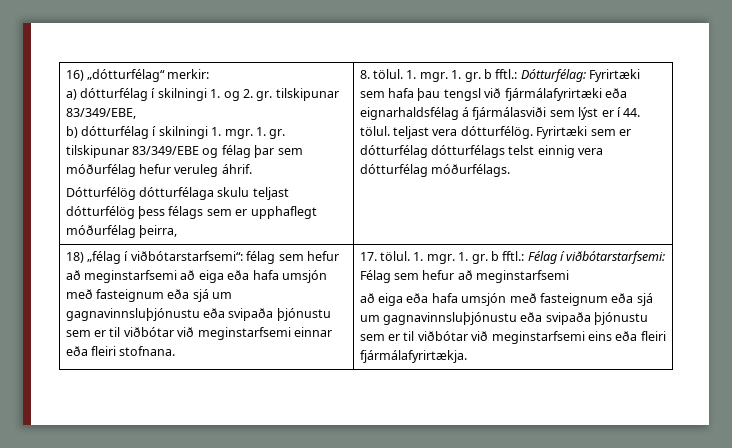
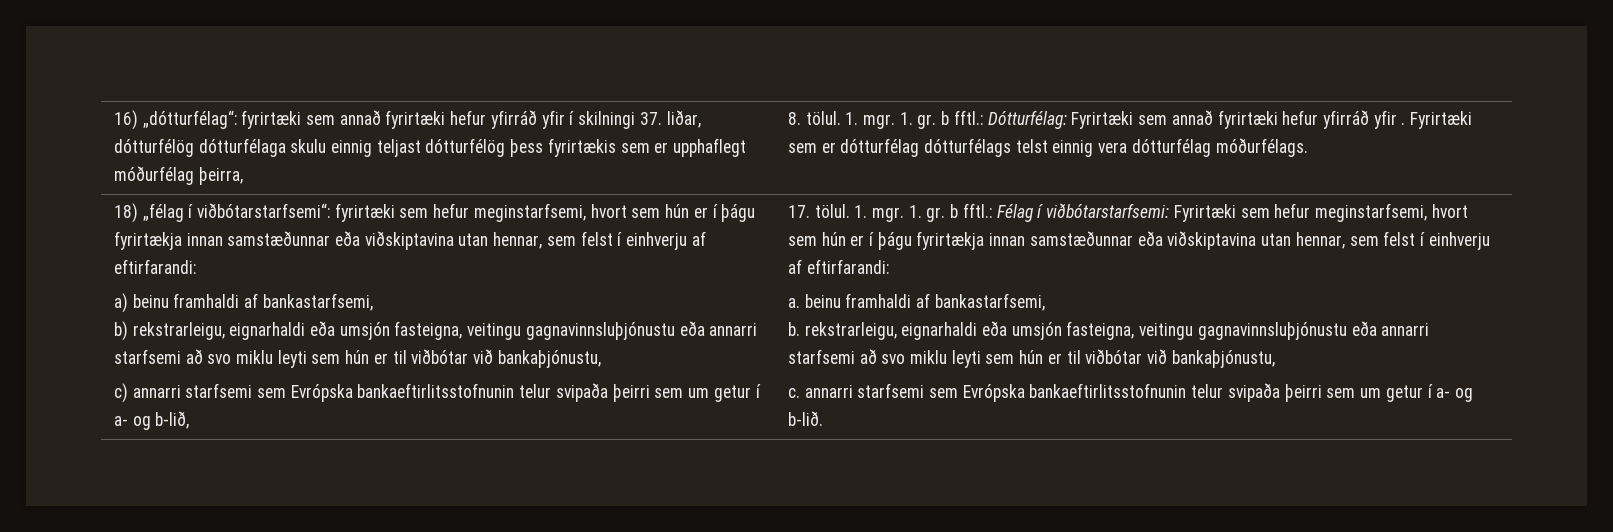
[87,69,210,82] [65,88,339,101] [65,108,136,119] [65,126,286,139] [65,145,303,158] [65,164,252,177] [65,187,136,200] „dótturfélag“ merkir: // a) dótturfélag í skilningi 1. og 2. gr. tilskipunar 83/349/EBE, // b) dótturfélag í skilningi 1. mgr. 1. gr. tilskipunar 83/349/EBE og félag þar sem móðurfélag hefur veruleg áhrif. // Dótturfélög -> [142,110,701,129] [113,138,194,157] „dótturfélag“: fyrirtæki sem annað fyrirtæki hefur yfirráð yfir í skilningi 37. liðar, dótturfélög
(250, 192) none -> [330,140,372,157] einnig
[168,206,204,219] félags -> [547,138,616,157] fyrirtækis
[388,88,627,101] [359,107,641,120] [359,126,533,139] hafa þau tengsl við fjármálafyrirtæki eða eignarhaldsfélag á fjármálasviði sem lýst er í 44. tölul. teljast vera dótturfélög. -> [1171,110,1406,129] annað fyrirtæki hefur yfirráð yfir .
[246,251,339,264] [65,270,327,283] [65,289,233,302] [65,308,331,321] [65,327,332,340] [65,346,176,356] félag sem hefur að meginstarfsemi að eiga eða hafa umsjón með fasteignum eða sjá um gagnavinnsluþjónustu eða svipaða þjónustu sem er til viðbótar við meginstarfsemi einnar eða fleiri stofnana. -> [334,203,756,222] [113,231,706,250] [113,259,196,274] [113,293,373,313] [113,321,758,341] [113,349,601,368] [113,383,761,403] [113,411,190,430] fyrirtæki sem hefur meginstarfsemi, hvort sem hún er í þágu fyrirtækja innan samstæðunnar eða viðskiptavina utan hennar, sem felst í einhverju af eftirfarandi: // a) beinu framhaldi af bankastarfsemi, // b) rekstrarleigu, eignarhaldi eða umsjón fasteigna, veitingu gagnavinnsluþjónustu eða annarri starfsemi að svo miklu leyti sem hún er til viðbótar við bankaþjónustu, // c) annarri starfsemi sem Evrópska bankaeftirlitsstofnunin telur svipaða þeirri sem um getur í a- og b-lið,
[359,270,570,283] [359,293,653,306] [359,312,649,325] [359,331,666,344] [359,350,467,363] Félag sem hefur að meginstarfsemi // að eiga eða hafa umsjón með fasteignum eða sjá um gagnavinnsluþjónustu eða svipaða þjónustu sem er til viðbótar við meginstarfsemi eins eða fleiri fjármálafyrirtækja. -> [1173,203,1468,222] [787,231,1490,250] [787,259,889,274] [787,293,1045,311] [787,321,1430,340] [787,349,1275,368] [787,383,1473,402] [787,411,823,426] Fyrirtæki sem hefur meginstarfsemi, hvort sem hún er í þágu fyrirtækja innan samstæðunnar eða viðskiptavina utan hennar, sem felst í einhverju af eftirfarandi: // a. beinu framhaldi af bankastarfsemi, // b. rekstrarleigu, eignarhaldi eða umsjón fasteigna, veitingu gagnavinnsluþjónustu eða annarri starfsemi að svo miklu leyti sem hún er til viðbótar við bankaþjónustu, // c. annarri starfsemi sem Evrópska bankaeftirlitsstofnunin telur svipaða þeirri sem um getur í a- og b-lið.

